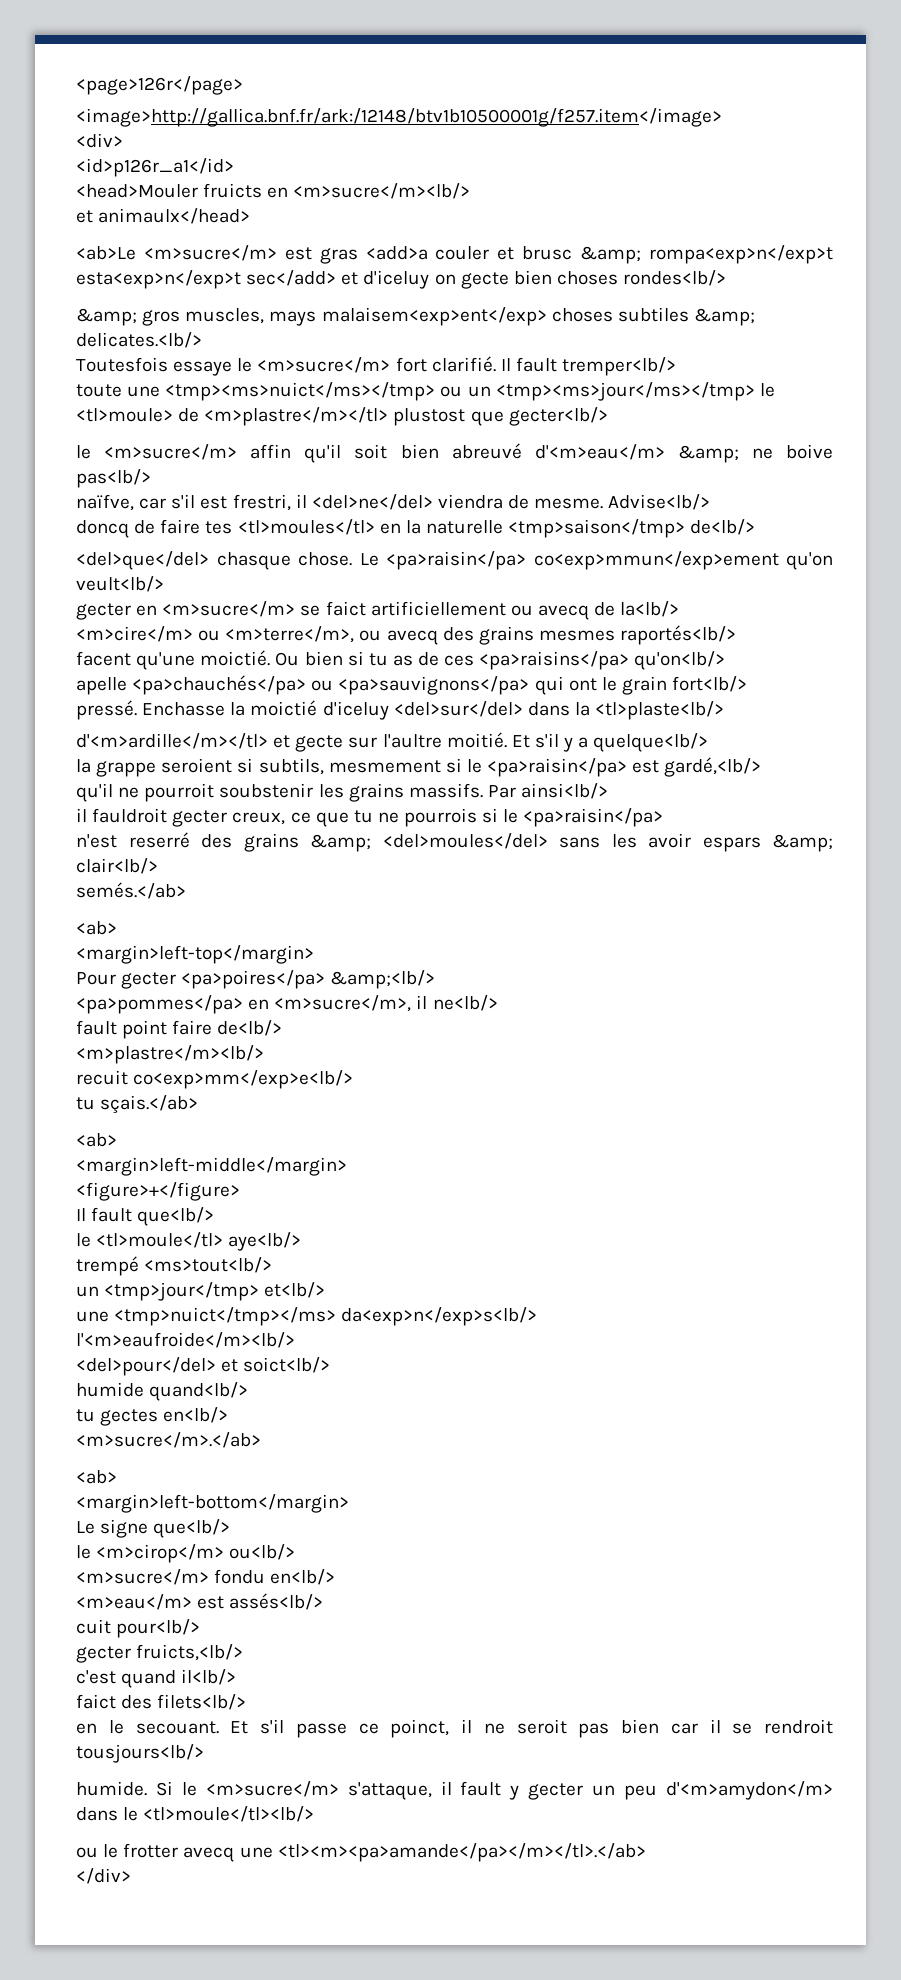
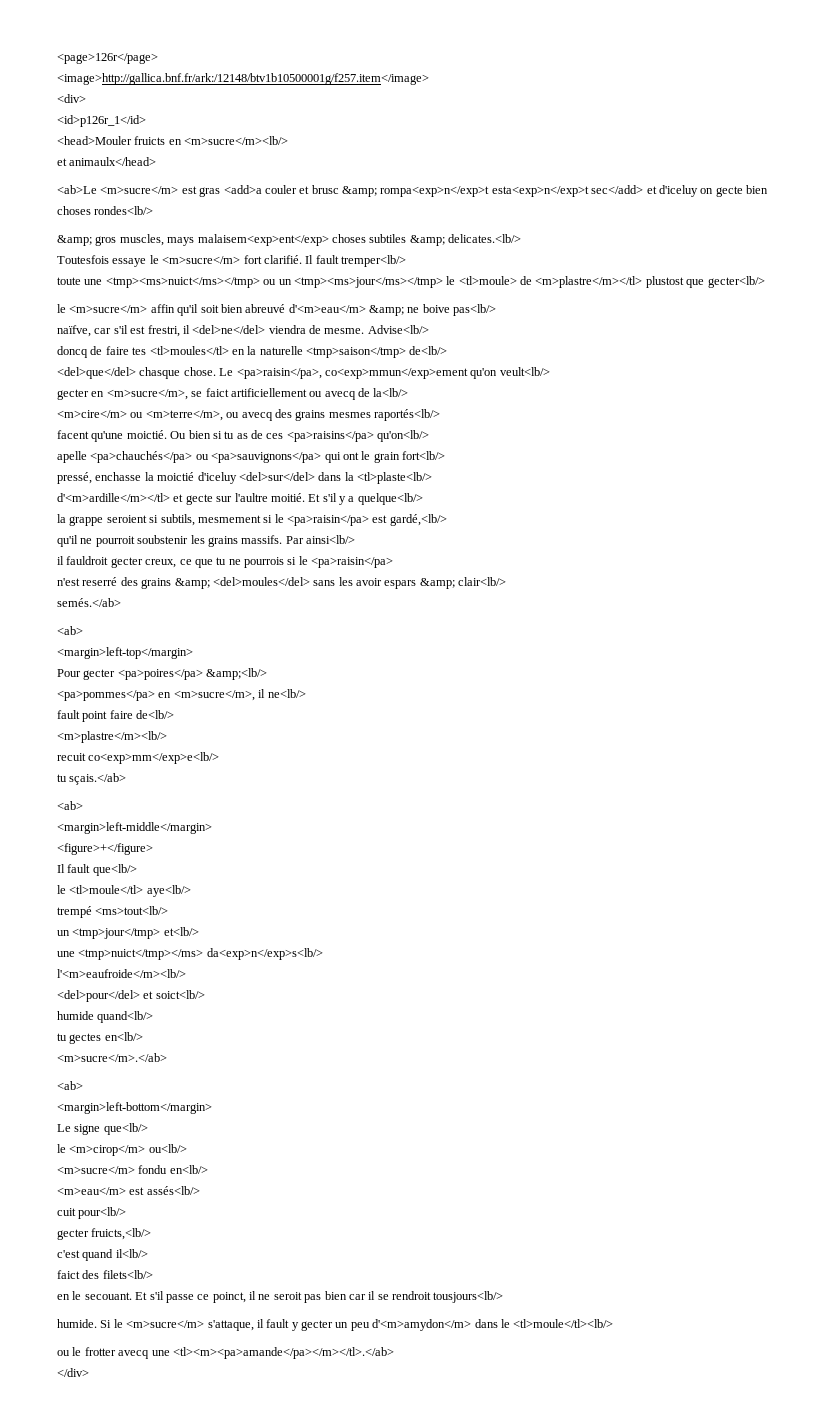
[76,158,234,177] <id>p126r_a1</id> -> [57,115,146,127] <id>p126r_1</id>
[386,551,526,570] <pa>raisin</pa> -> [236,368,322,379] <pa>raisin</pa>,
[162,601,296,617] <m>sucre</m> -> [106,389,188,400] <m>sucre</m>,
[76,700,226,720] pressé. Enchasse -> [57,472,142,484] pressé, enchasse

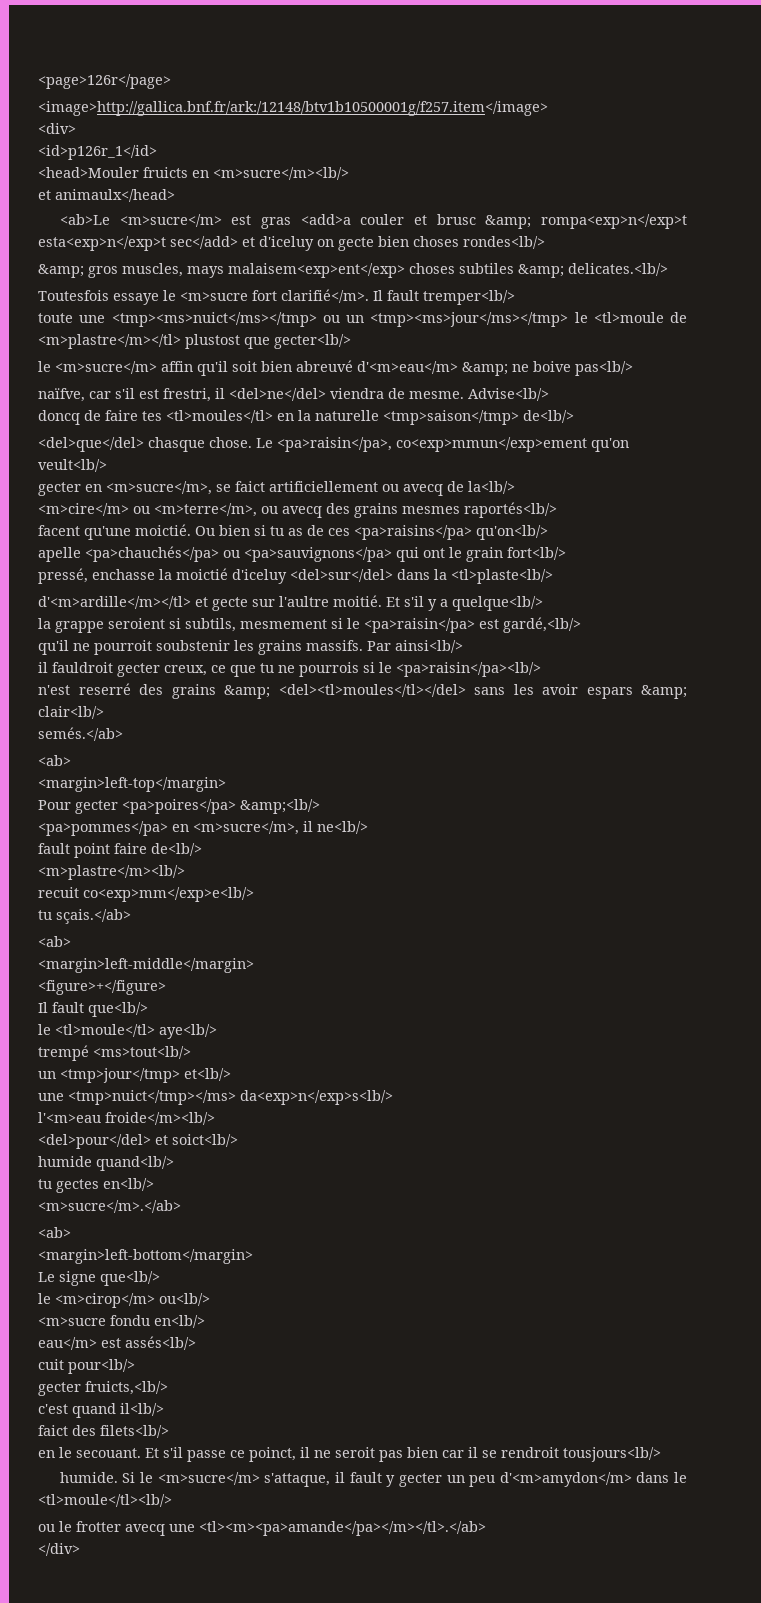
[162,255,302,264] <m>sucre</m> fort clarifié. -> [180,289,369,303] <m>sucre fort clarifié</m>.
[458,276,517,285] <tl>moule> -> [593,312,664,323] <tl>moule
[311,557,394,568] <pa>raisin</pa> -> [396,662,541,677] <pa>raisin</pa><lb/>
[212,577,310,586] <del>moules</del> -> [278,684,466,697] <del><tl>moules</tl></del>
[57,969,186,978] l'<m>eaufroide</m><lb/> -> [38,1112,215,1125] l'<m>eau froide</m><lb/>
[57,1166,135,1174] <m>sucre</m> -> [38,1317,106,1326] <m>sucre
[57,1187,126,1195] <m>eau</m> -> [38,1337,97,1350] eau</m>

